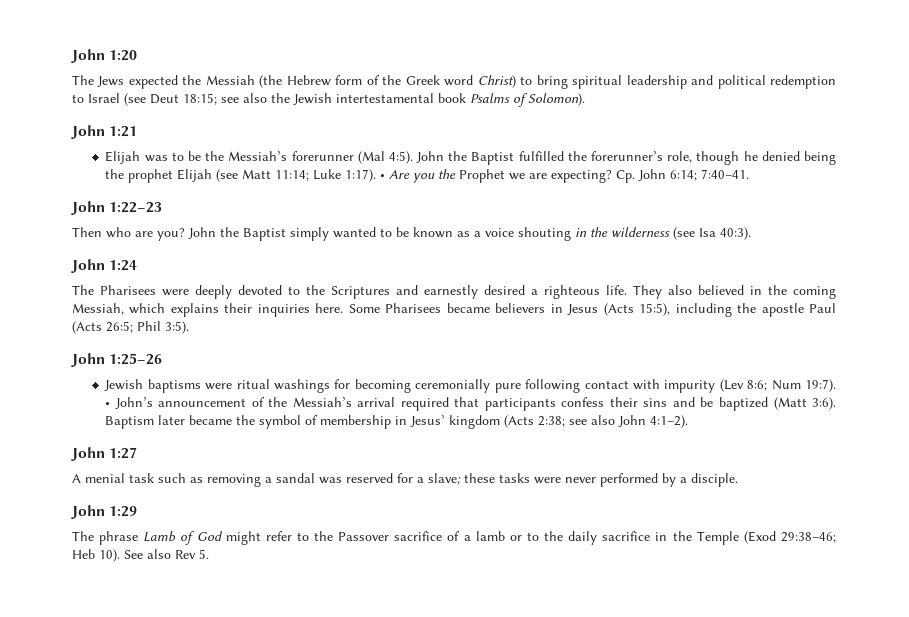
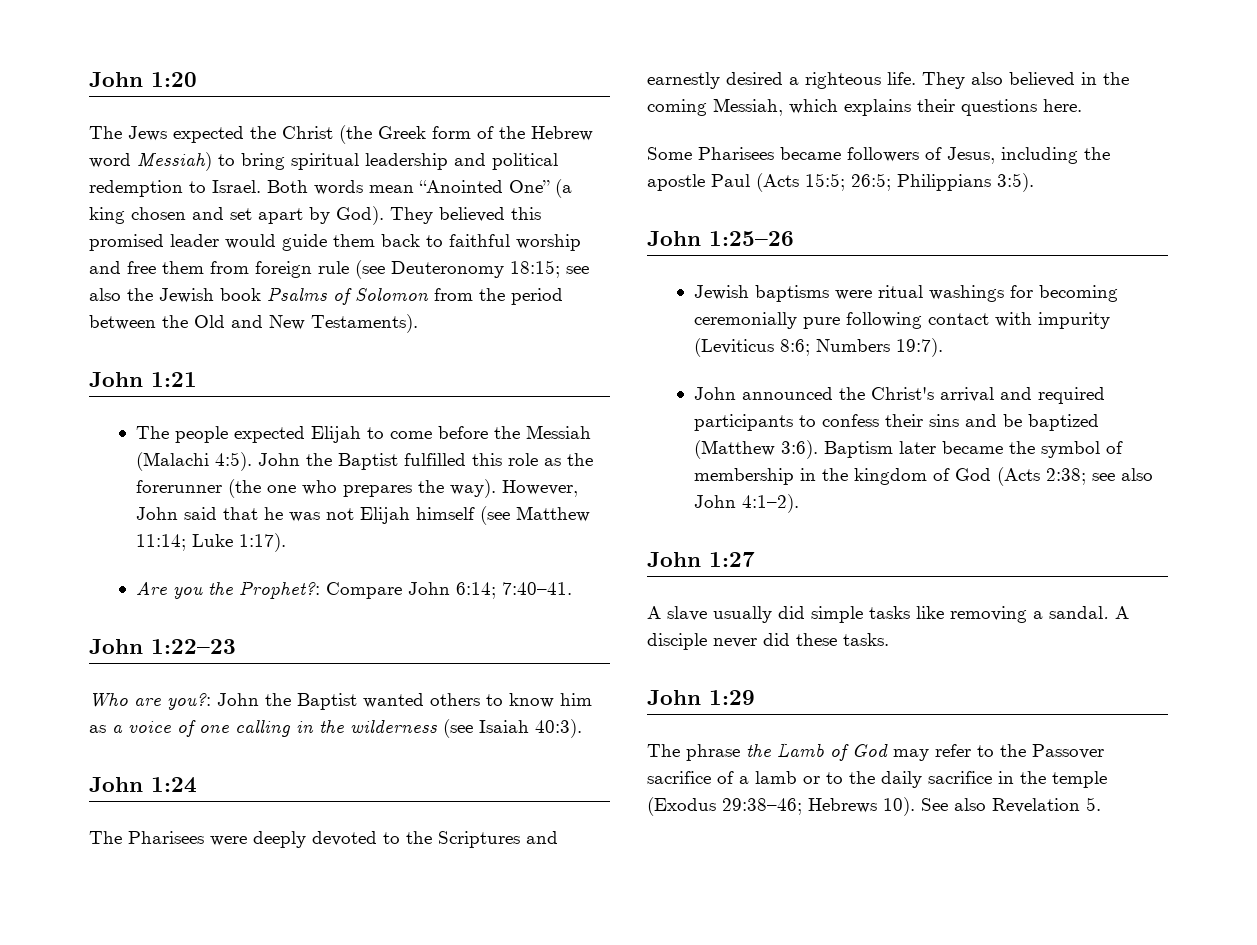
[205,75,516,88] Messiah (the Hebrew form of the Greek word Christ) -> [282,125,593,144] [89,152,212,171] Christ (the Greek form of the Hebrew word Messiah)
[88,93,179,106] Israel (see Deut -> [212,179,572,198] [89,206,541,225] [89,234,581,251] [89,260,504,279] Israel. Both words mean “Anointed One” (a king chosen and set apart by God). They believed this promised leader would guide them back to faithful worship and free them from foreign rule (see Deuteronomy
[336,93,434,103] intertestamental -> (214, 295) none
[528,93,585,106] [71,125,138,139] [105,151,385,164] Solomon). // John 1:21 // Elijah was to be the Messiah’s forerunner (Mal -> [355,288,563,305] [89,314,418,333] [89,372,197,387] [135,425,591,443] [135,452,209,471] Solomon from the period between the Old and New Testaments). // John 1:21 // The people expected Elijah to come before the Messiah (Malachi
[567,151,836,165] [105,169,272,183] the forerunner’s role, though he denied being the prophet Elijah (see Matt -> [471,453,593,466] [135,479,578,498] [135,506,590,525] this role as the forerunner (the one who prepares the way). However, John said that he was not Elijah himself (see Matthew
[380,174,386,179] • -> (286, 542) //
[459,169,636,183] Prophet we are expecting? Cp. -> [238,581,402,599] Prophet?: Compare
[72,227,571,241] Then who are you? John the Baptist simply wanted to be known as a voice shouting -> [89,693,592,710] [89,720,291,737] Who are you?: John the Baptist wanted others to know him as a voice of one calling
[699,228,716,237] Isa -> [479,720,529,733] Isaiah
[257,304,310,317] inquiries -> [961,99,1037,116] questions
(344, 308) none -> (1082, 105) //
[495,303,671,316] believers in Jesus (Acts 15:5), -> [847,147,995,164] followers of Jesus,
[106,321,161,333] 26:5; Phil -> [805,173,991,191] 15:5; 26:5; Philippians
[719,379,836,392] [105,397,556,411] (Lev 8:6; Num 19:7). • John’s announcement of the Messiah’s arrival required that participants -> [693,338,943,357] [693,387,1105,404] [693,414,816,431] (Leviticus 8:6; Numbers 19:7). // John announced the Christ's arrival and required participants to
[773,397,807,410] (Matt -> [693,440,775,459] (Matthew
[410,415,501,429] Jesus’ kingdom -> [821,468,991,485] the kingdom of God
[85,473,738,487] menial task such as removing a sandal was reserved for a slave; these tasks were never performed by a disciple. -> [667,606,1129,623] [647,633,889,650] slave usually did simple tasks like removing a sandal. A disciple never did these tasks.
(139, 538) none -> [746,744,771,757] the
[225,531,261,545] might -> [893,749,929,761] may
[696,531,837,545] [72,549,95,559] Temple (Exod 29:38–46; Heb -> [1052,771,1107,788] [647,797,877,816] temple (Exodus 29:38–46; Hebrews
[175,550,196,559] Rev -> [992,798,1080,813] Revelation

